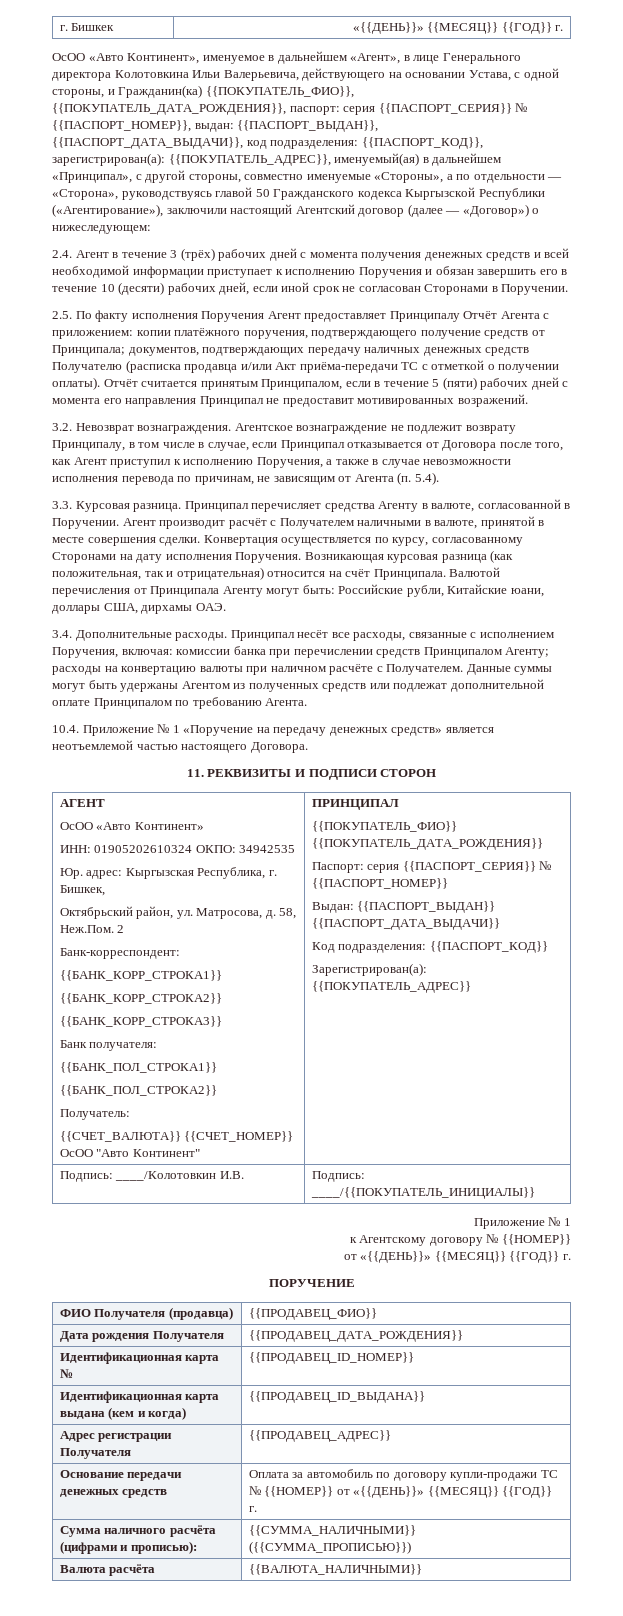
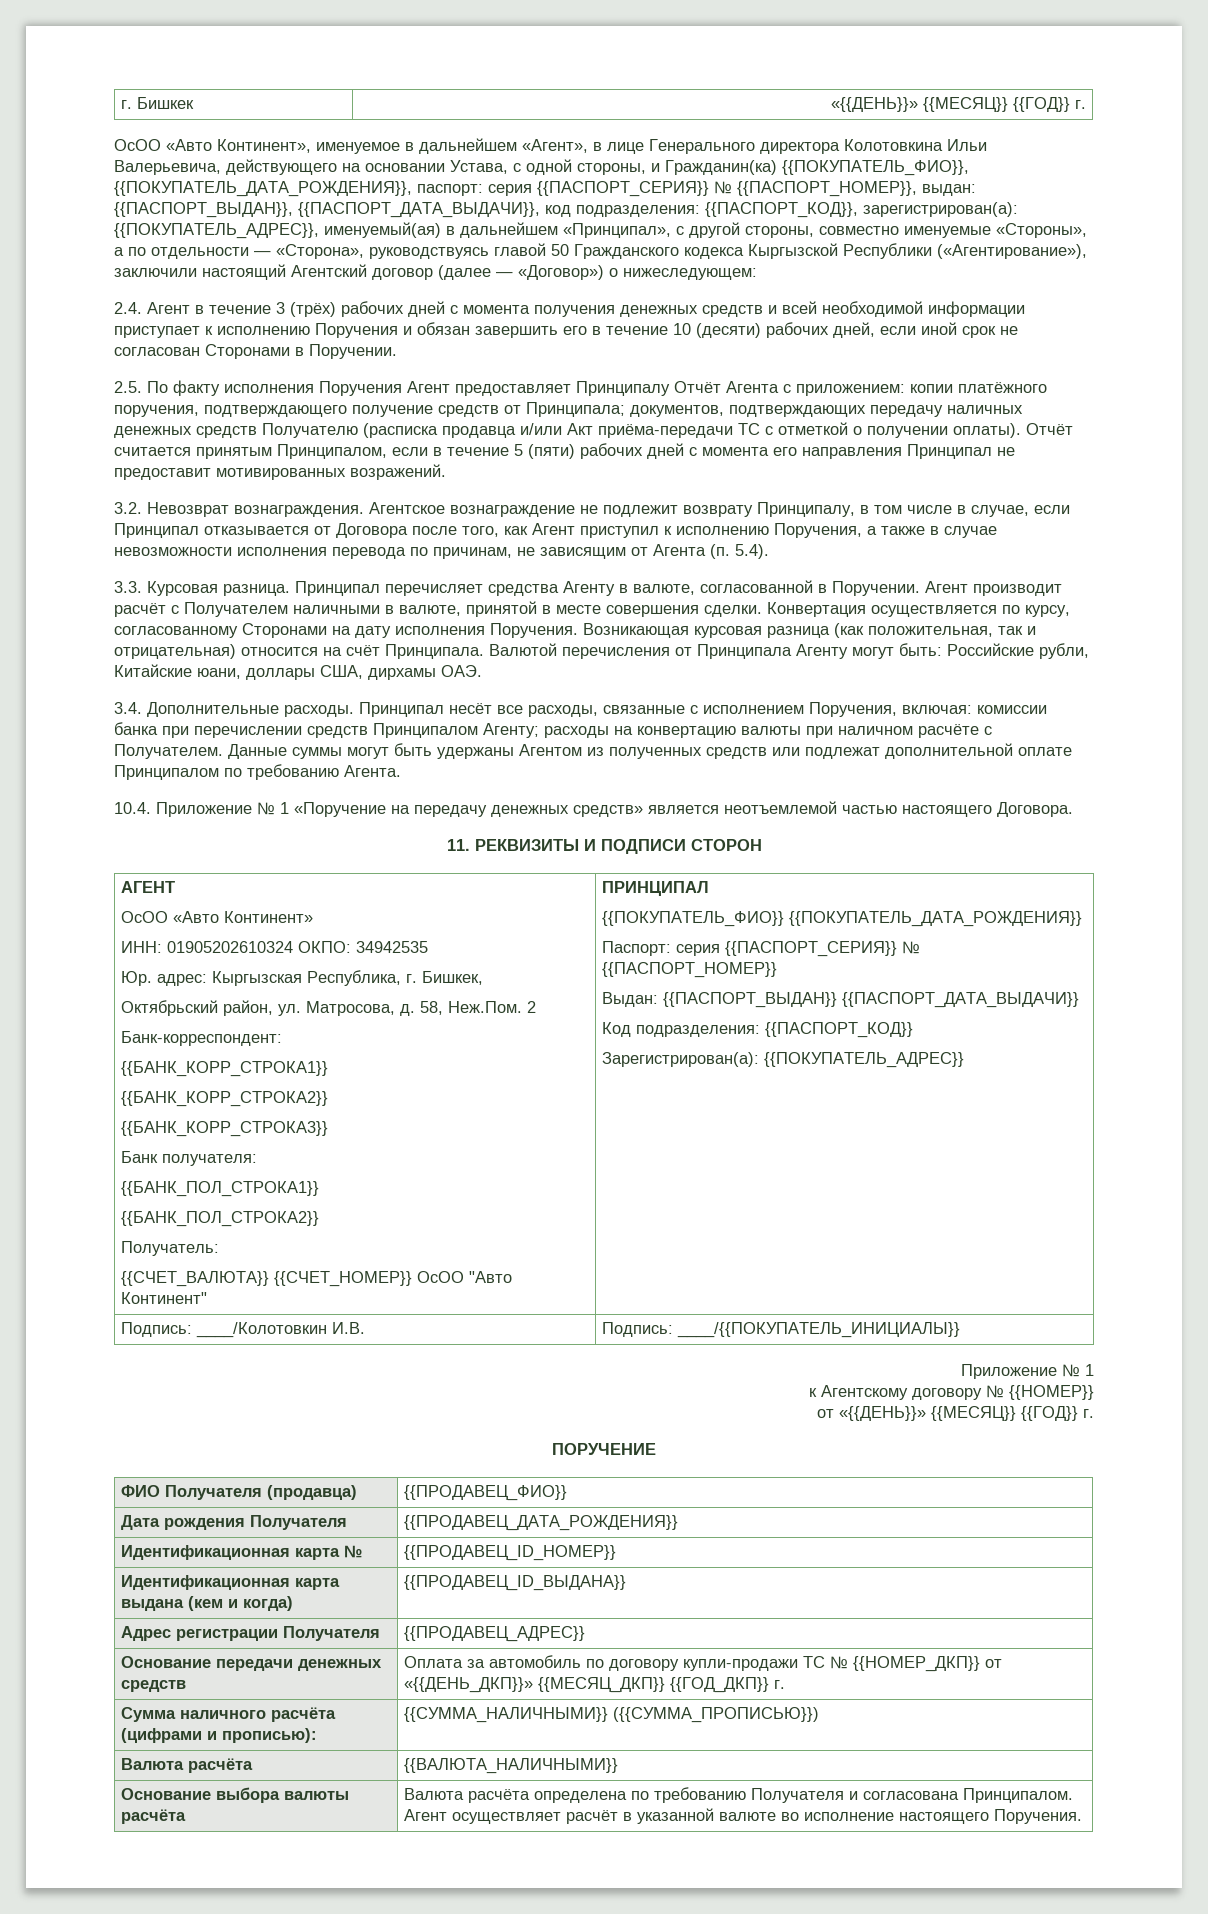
[264,1486,553,1498] {{НОМЕР}} от «{{ДЕНЬ}}» {{МЕСЯЦ}} {{ГОД}} -> [852,1656,1002,1672] [403,1677,769,1693] {{НОМЕР_ДКП}} от «{{ДЕНЬ_ДКП}}» {{МЕСЯЦ_ДКП}} {{ГОД_ДКП}}
(422, 1569) none -> [120,1787,349,1803] [120,1809,186,1824] [403,1787,1073,1803] [403,1808,1082,1824] // Основание выбора валюты расчёта | Валюта расчёта определена по требованию Получателя и согласована Принципалом. Агент осуществляет расчёт в указанной валюте во исполнение настоящего Поручения.

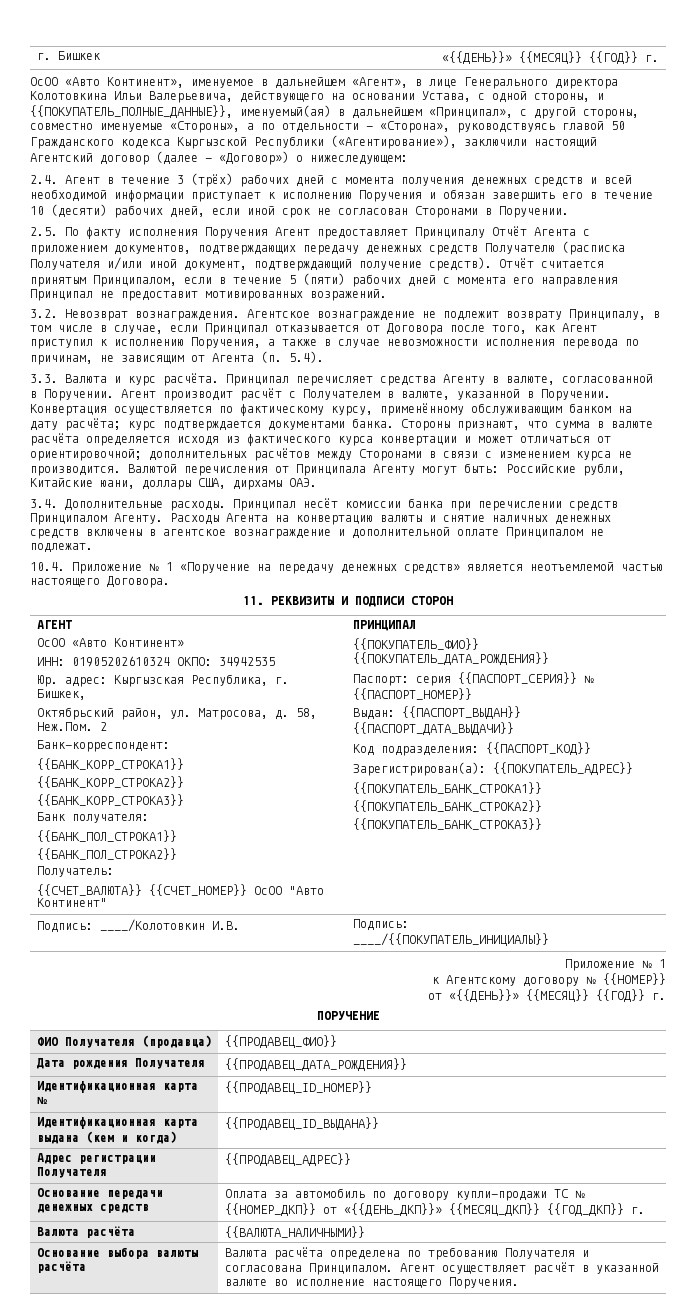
[665,160,969,176] [114,181,976,197] [114,202,1018,218] [114,223,319,239] Гражданин(ка) {{ПОКУПАТЕЛЬ_ФИО}}, {{ПОКУПАТЕЛЬ_ДАТА_РОЖДЕНИЯ}}, паспорт: серия {{ПАСПОРТ_СЕРИЯ}} № {{ПАСПОРТ_НОМЕР}}, выдан: {{ПАСПОРТ_ВЫДАН}}, {{ПАСПОРТ_ДАТА_ВЫДАЧИ}}, код подразделения: {{ПАСПОРТ_КОД}}, зарегистрирован(а): {{ПОКУПАТЕЛЬ_АДРЕС}}, -> [30,105,233,119] {{ПОКУПАТЕЛЬ_ПОЛНЫЕ_ДАННЫЕ}},
[796,382,1047,396] [114,402,625,417] приложением: копии платёжного поручения, подтверждающего получение средств от Принципала; -> [30,245,107,255] приложением
[947,405,1023,414] наличных -> (359, 250) none
[442,422,1021,438] продавца и/или Акт приёма-передачи ТС с отметкой о получении оплаты). -> [30,257,492,271] Получателя и/или иной документ, подтверждающий получение средств).
[147,581,290,596] Курсовая разница. -> [65,373,219,386] Валюта и курс расчёта.
[293,601,1070,617] [114,623,1036,638] [114,644,484,659] наличными в валюте, принятой в месте совершения сделки. Конвертация осуществляется по курсу, согласованному Сторонами на дату исполнения Поручения. Возникающая курсовая разница (как положительная, так и отрицательная) относится на счёт Принципала. -> [387,389,611,401] [30,403,632,416] [30,418,653,431] [30,433,611,446] [30,448,632,461] [30,466,121,476] в валюте, указанной в Поручении. Конвертация осуществляется по фактическому курсу, применённому обслуживающим банком на дату расчёта; курс подтверждается документами банка. Стороны признают, что сумма в валюте расчёта определяется исходя из фактического курса конвертации и может отличаться от ориентировочной; дополнительных расчётов между Сторонами в связи с изменением курса не производится.
[497,702,972,717] все расходы, связанные с исполнением Поручения, включая: -> (338, 503) none
[483,723,992,738] [114,743,1072,759] [114,764,401,780] Агенту; расходы на конвертацию валюты при наличном расчёте с Получателем. Данные суммы могут быть удержаны Агентом из полученных средств или подлежат дополнительной оплате Принципалом по требованию Агента. -> [114,513,611,525] [30,527,604,539] [30,543,93,553] Агенту. Расходы Агента на конвертацию валюты и снятие наличных денежных средств включены в агентское вознаграждение и дополнительной оплате Принципалом не подлежат.
(964, 1060) none -> [352,782,542,794] [352,800,542,812] [352,818,542,830] // {{ПОКУПАТЕЛЬ_БАНК_СТРОКА1}} // {{ПОКУПАТЕЛЬ_БАНК_СТРОКА2}} // {{ПОКУПАТЕЛЬ_БАНК_СТРОКА3}}
(673, 1329) none -> (409, 925) //
[120,1707,336,1722] [120,1728,317,1743] [403,1707,819,1723] // Сумма наличного расчёта (цифрами и прописью): | {{СУММА_НАЛИЧНЫМИ}} ({{СУММА_ПРОПИСЬЮ}}) -> (645, 1210) none

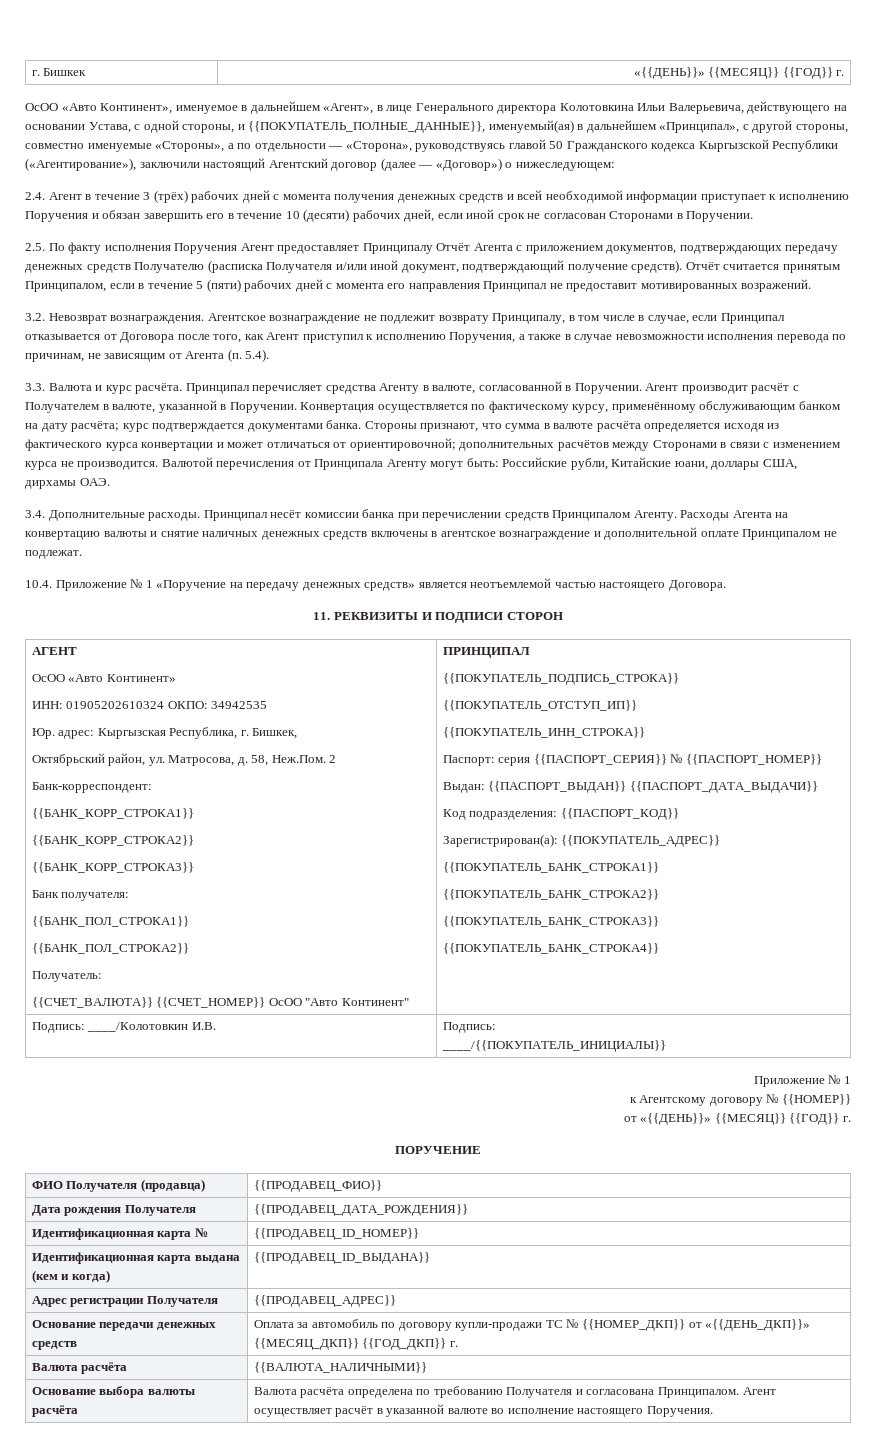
[352,638,479,650] [352,652,549,666] {{ПОКУПАТЕЛЬ_ФИО}} {{ПОКУПАТЕЛЬ_ДАТА_РОЖДЕНИЯ}} -> [442,673,679,685] [442,700,637,711] [442,727,645,738] {{ПОКУПАТЕЛЬ_ПОДПИСЬ_СТРОКА}} // {{ПОКУПАТЕЛЬ_ОТСТУП_ИП}} // {{ПОКУПАТЕЛЬ_ИНН_СТРОКА}}
(542, 824) none -> [442,943,659,954] // {{ПОКУПАТЕЛЬ_БАНК_СТРОКА4}}

